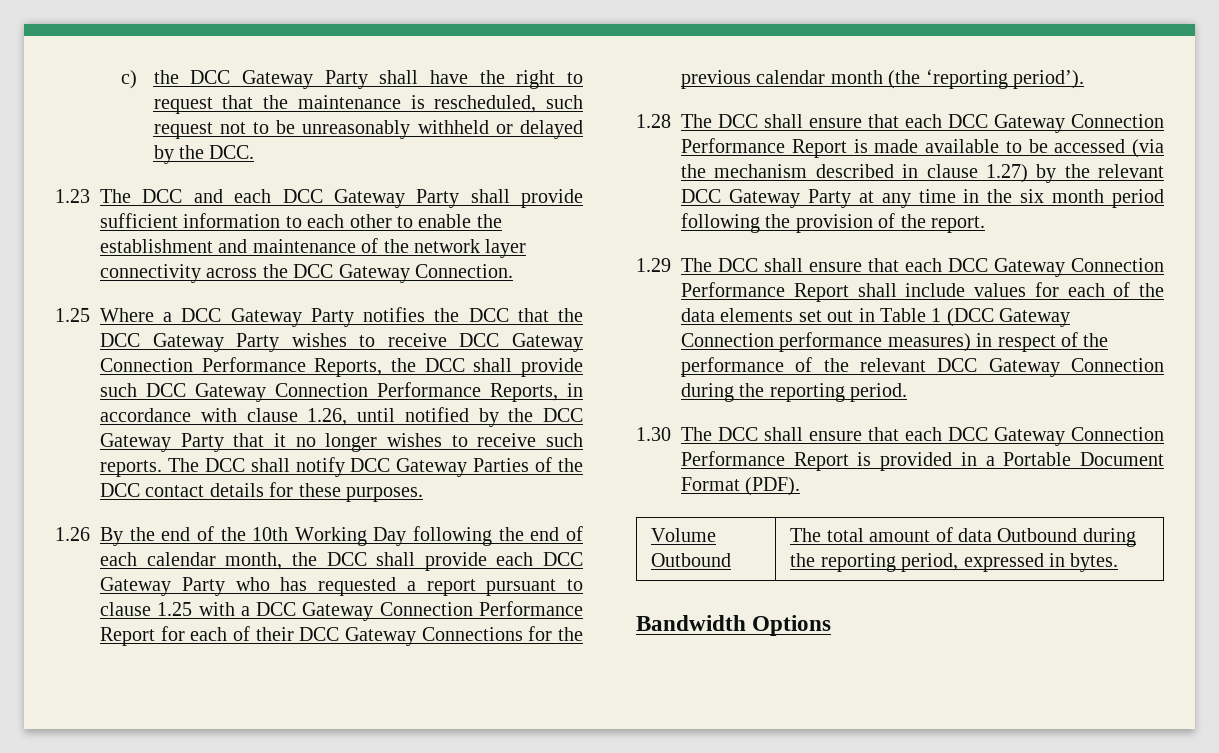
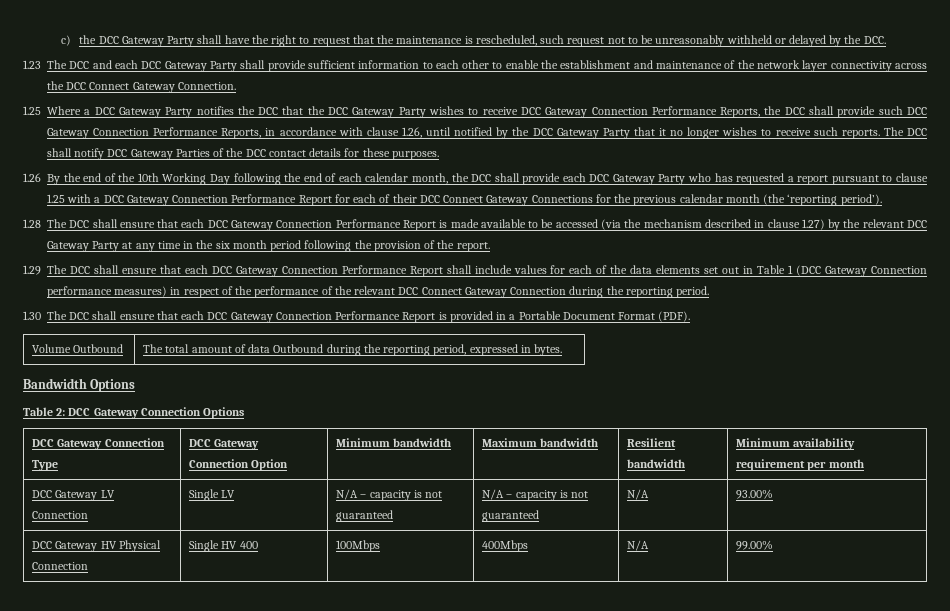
(334, 271) none -> [89,82,130,90] Connect
(340, 634) none -> [443,195,484,203] Connect
(978, 365) none -> [421,287,462,295] Connect
(832, 625) none -> [23,407,245,419] [32,438,165,450] [32,460,59,471] [189,439,260,450] [189,459,289,471] [336,438,452,447] [482,438,599,447] [627,438,677,447] [627,459,686,468] [736,438,856,450] [736,459,864,471] [32,490,115,501] [32,511,89,519] [189,489,236,501] [336,489,443,501] [336,510,394,522] [482,489,589,501] [482,510,540,522] [627,489,650,500] [736,489,774,499] [32,540,161,552] [32,562,89,570] [189,540,258,552] [336,540,381,552] [482,540,529,552] [627,540,650,551] [736,540,774,550] // Table 2: DCC Gateway Connection Options // DCC Gateway Connection Type | DCC Gateway Connection Option | Minimum bandwidth | Maximum bandwidth | Resilient bandwidth | Minimum availability requirement per month // DCC Gateway LV Connection | Single LV | N/A – capacity is not guaranteed | N/A – capacity is not guaranteed | N/A | 93.00% // DCC Gateway HV Physical Connection | Single HV 400 | 100Mbps | 400Mbps | N/A | 99.00%

